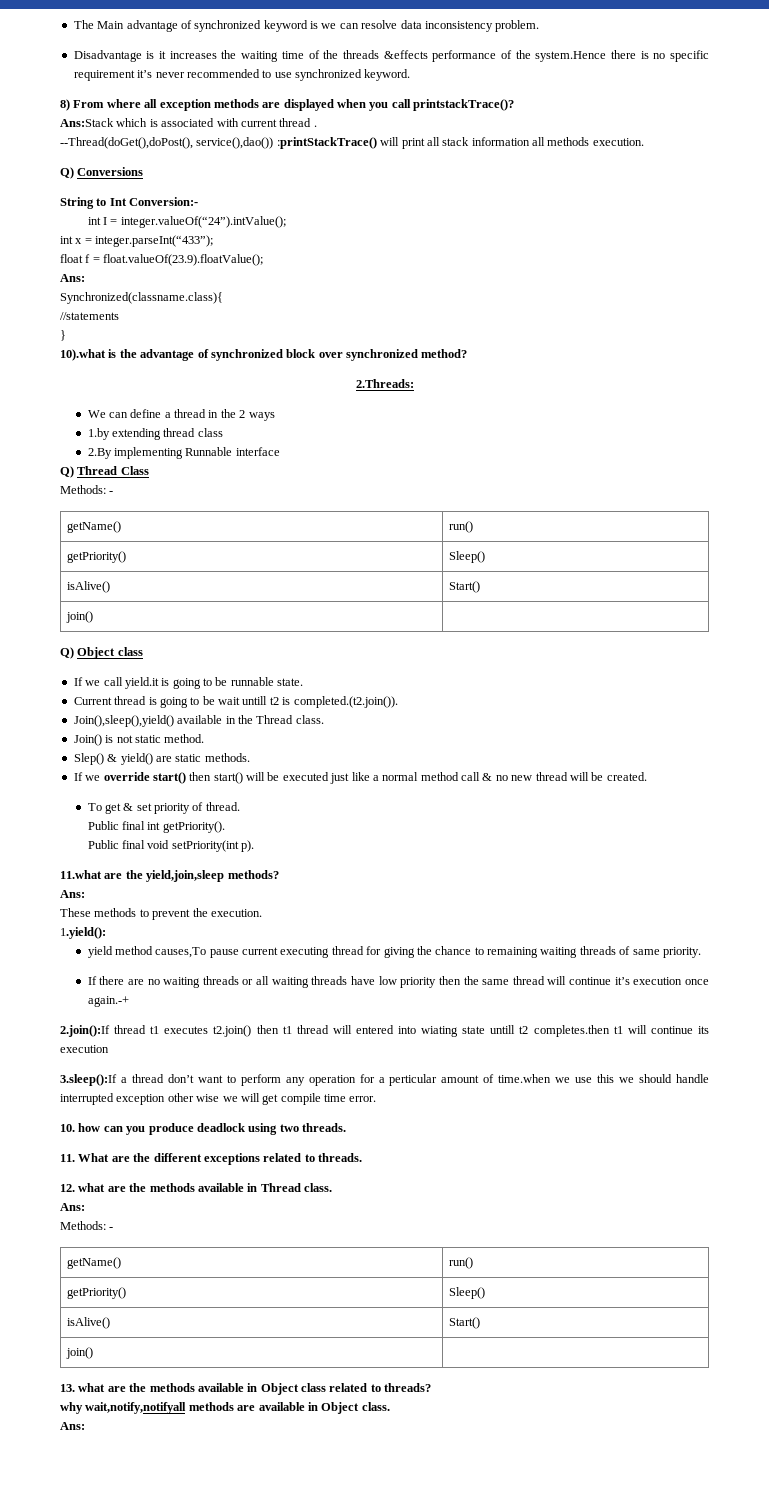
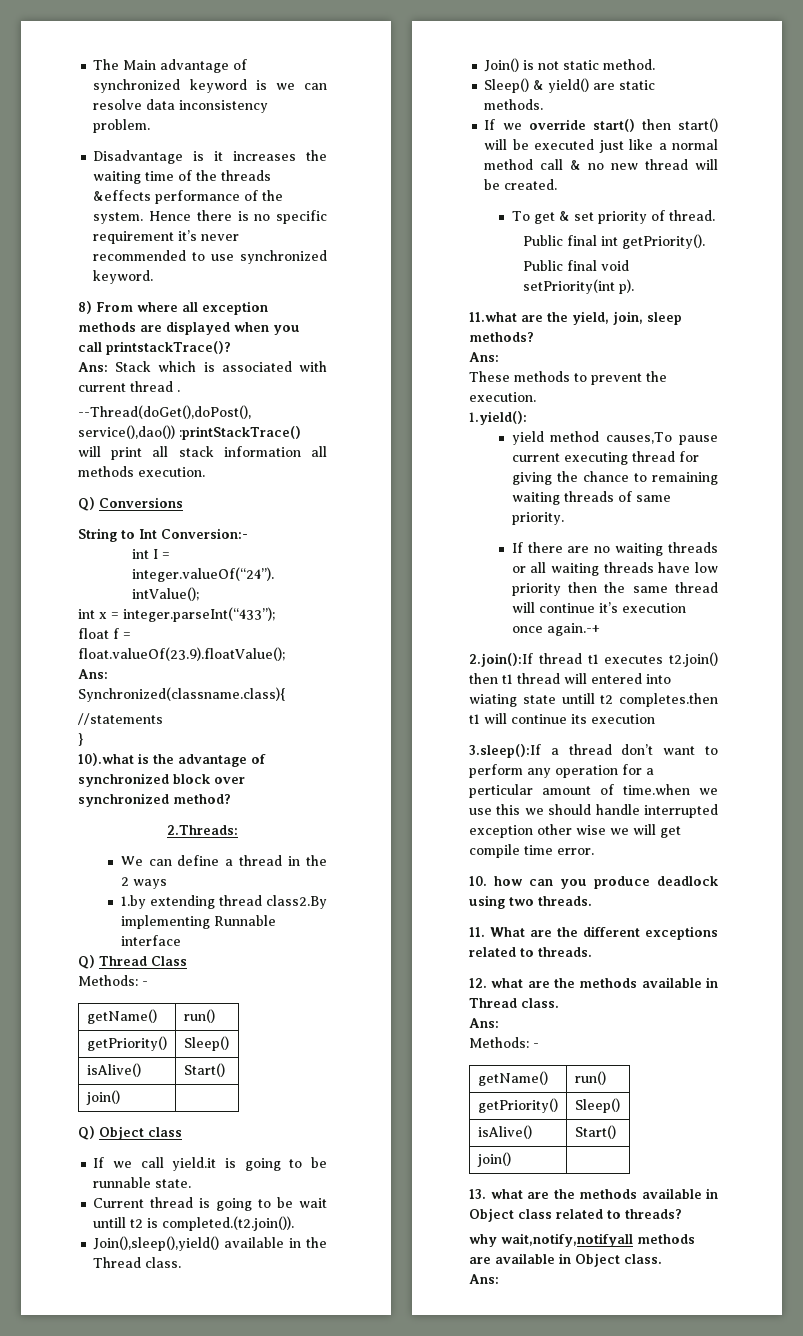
[535,51,607,62] system.Hence -> [93,211,192,224] system. Hence
[60,118,114,127] Ans:Stack -> [78,361,152,372] Ans: Stack
[197,428,223,437] [87,448,112,459] class // 2.By -> [266,895,327,909] class2.By
[73,753,104,765] Slep() -> [484,78,530,93] Sleep()
[146,870,225,882] yield,join,sleep -> [572,311,682,325] yield, join, sleep

